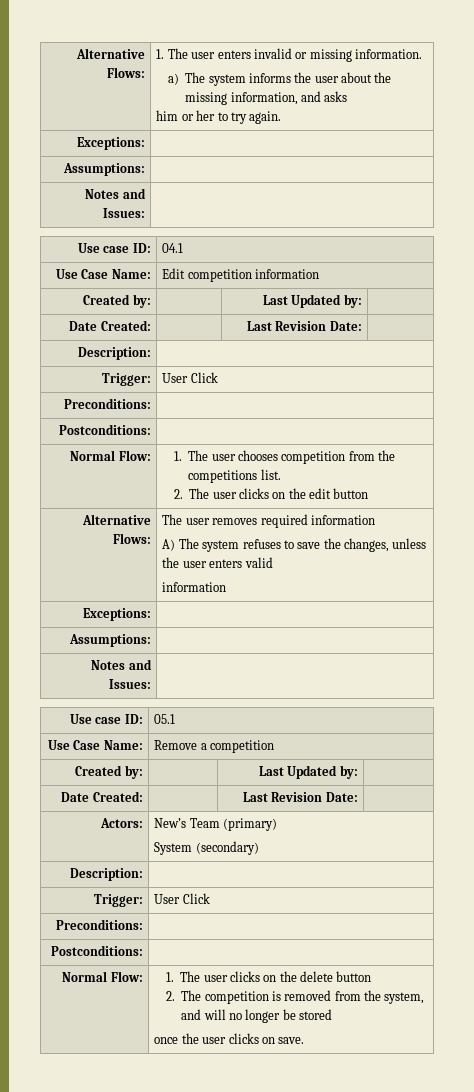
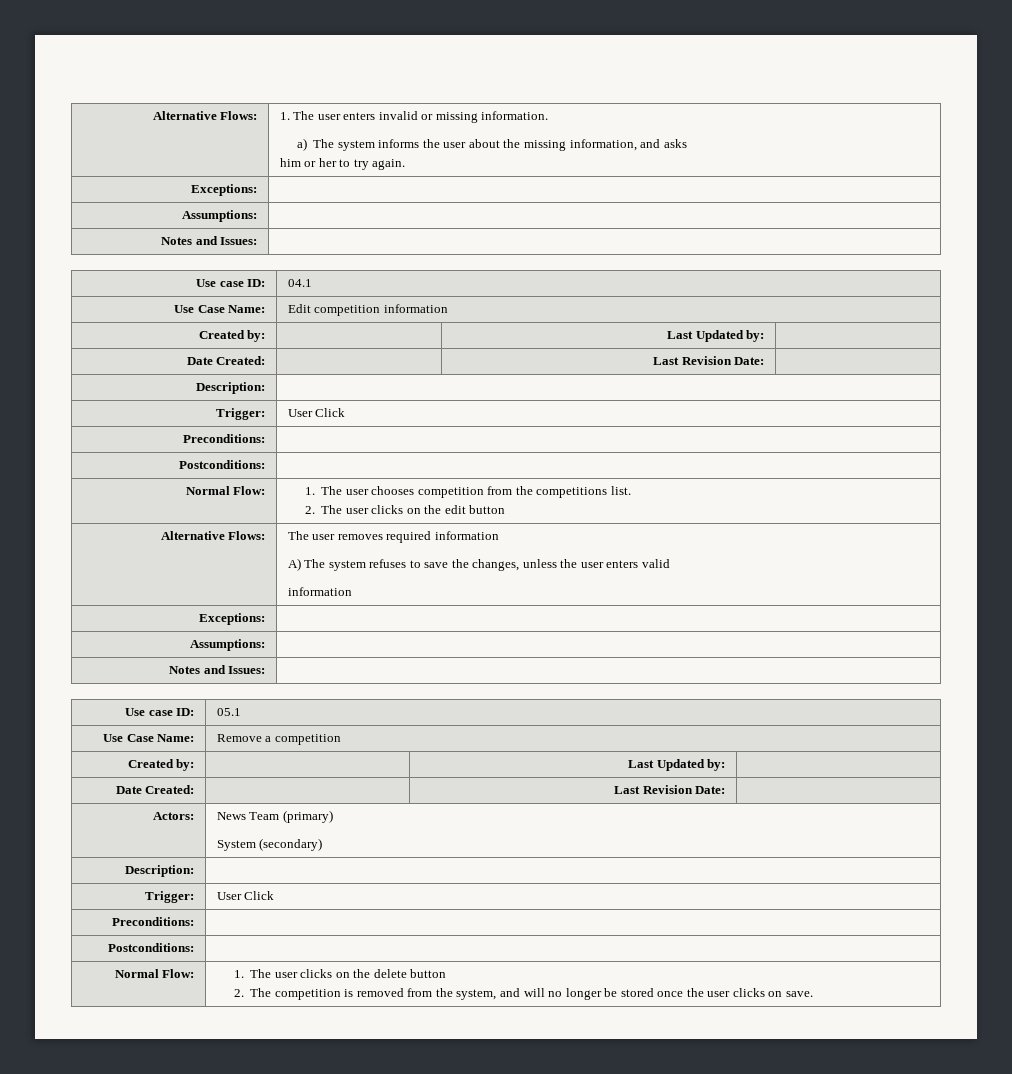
[154,818,187,828] New’s -> [216,812,246,820] News
(333, 1014) // -> (654, 992) none

